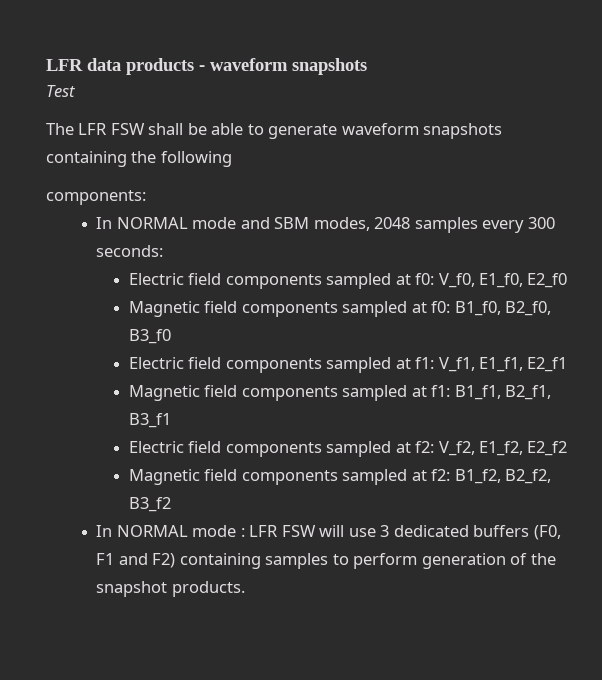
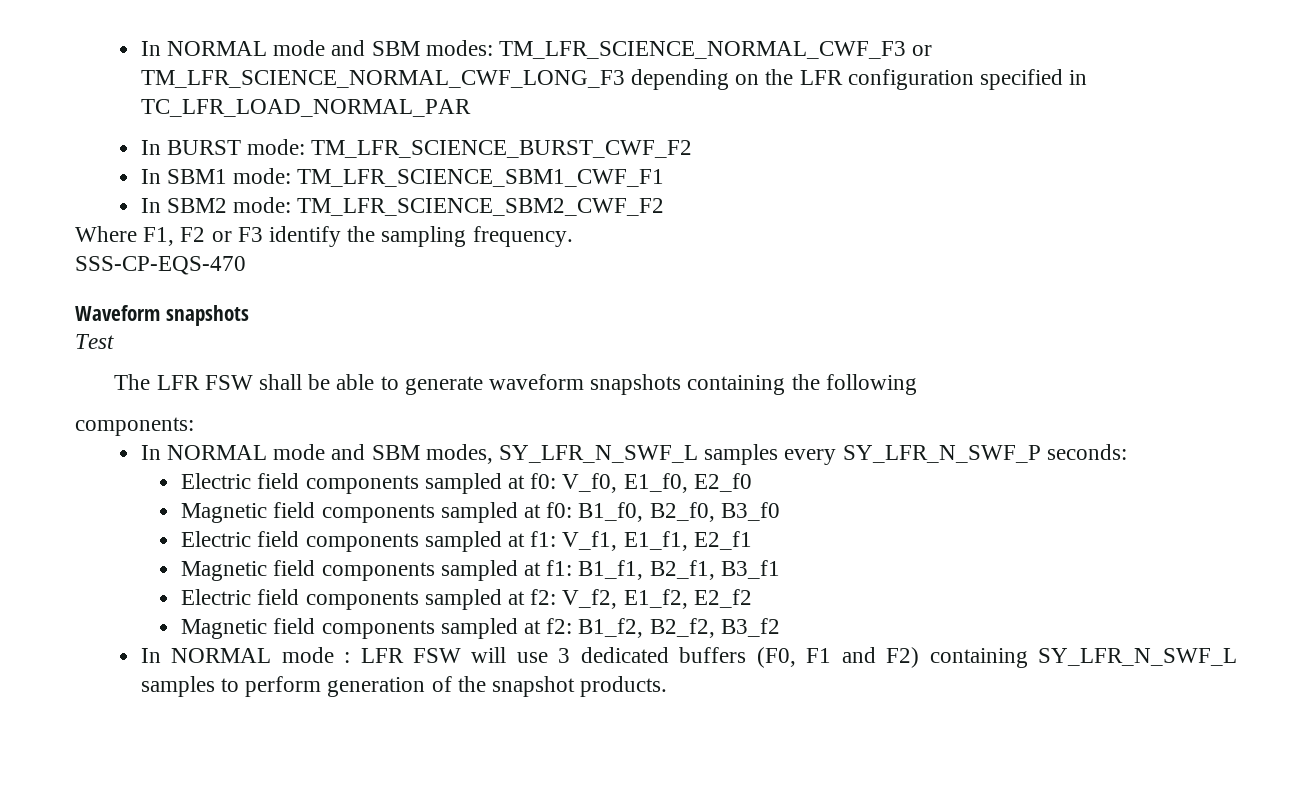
[46,58,288,75] LFR data products - waveform -> [140,40,933,59] [140,69,1088,90] [140,99,471,117] [140,139,693,158] [140,168,665,187] [140,197,665,216] [75,226,573,247] [75,256,246,275] [75,305,160,321] In NORMAL mode and SBM modes: TM_LFR_SCIENCE_NORMAL_CWF_F3 or TM_LFR_SCIENCE_NORMAL_CWF_LONG_F3 depending on the LFR configuration specified in TC_LFR_LOAD_NORMAL_PAR // In BURST mode: TM_LFR_SCIENCE_BURST_CWF_F2 // In SBM1 mode: TM_LFR_SCIENCE_SBM1_CWF_F1 // In SBM2 mode: TM_LFR_SCIENCE_SBM2_CWF_F2 // Where F1, F2 or F3 identify the sampling frequency. // SSS-CP-EQS-470 // Waveform
[374,217,411,229] 2048 -> [498,445,698,463] SY_LFR_N_SWF_L
[527,217,555,229] 300 -> [842,445,1041,463] SY_LFR_N_SWF_P
(261, 561) none -> [1038,648,1237,666] SY_LFR_N_SWF_L

